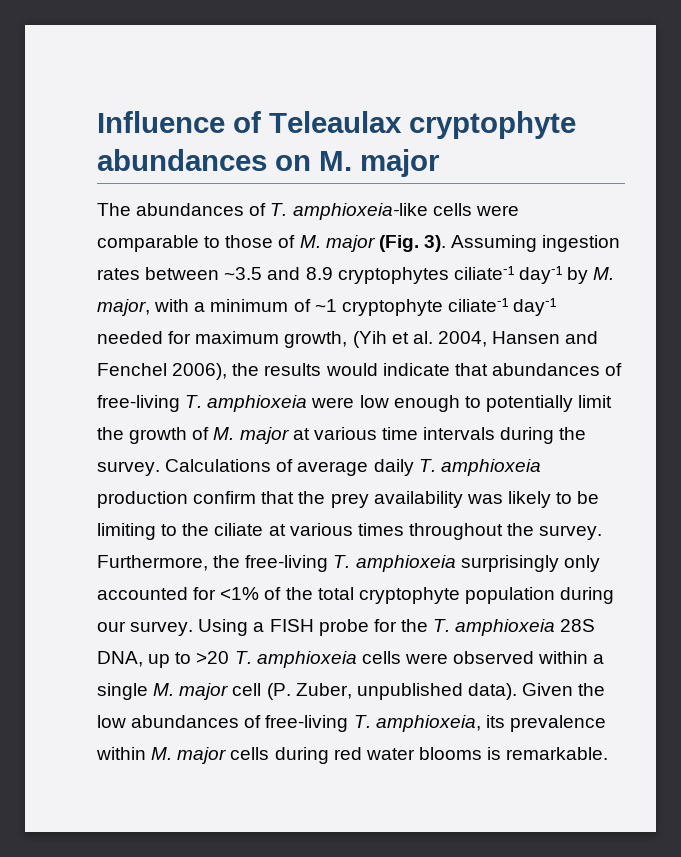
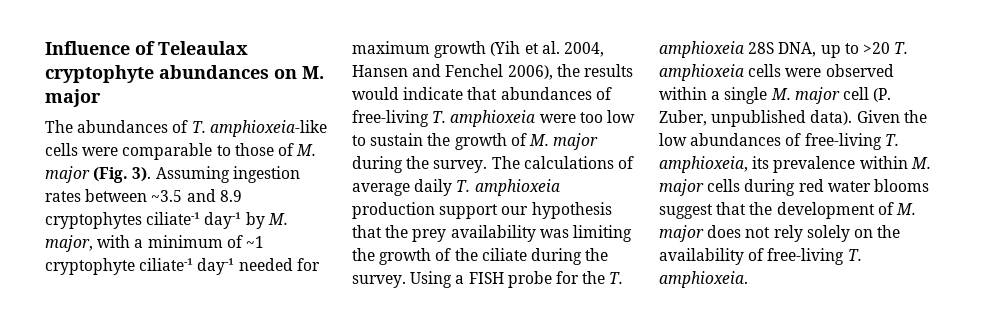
[284,331,348,348] growth, -> [434,41,487,58] growth
[359,395,613,412] low enough to potentially limit -> [579,110,635,123] [352,133,424,146] too low to sustain
[292,427,587,444] [97,459,272,476] at various time intervals during the survey. Calculations -> [352,156,614,173] during the survey. The calculations
[193,491,257,504] confirm -> [439,202,612,219] support our hypothesis
[507,491,600,508] [97,523,603,540] [97,555,600,572] [97,587,615,604] [97,621,126,632] likely to be limiting to the ciliate at various times throughout the survey. Furthermore, the free-living T. amphioxeia surprisingly only accounted for <1% of the total cryptophyte population during our -> [572,225,632,242] [352,248,609,265] limiting the growth of the ciliate during the
[487,747,609,760] is remarkable. -> [659,202,916,219] [659,225,901,242] [659,248,862,265] [659,271,748,288] suggest that the development of M. major does not rely solely on the availability of free-living T. amphioxeia.

